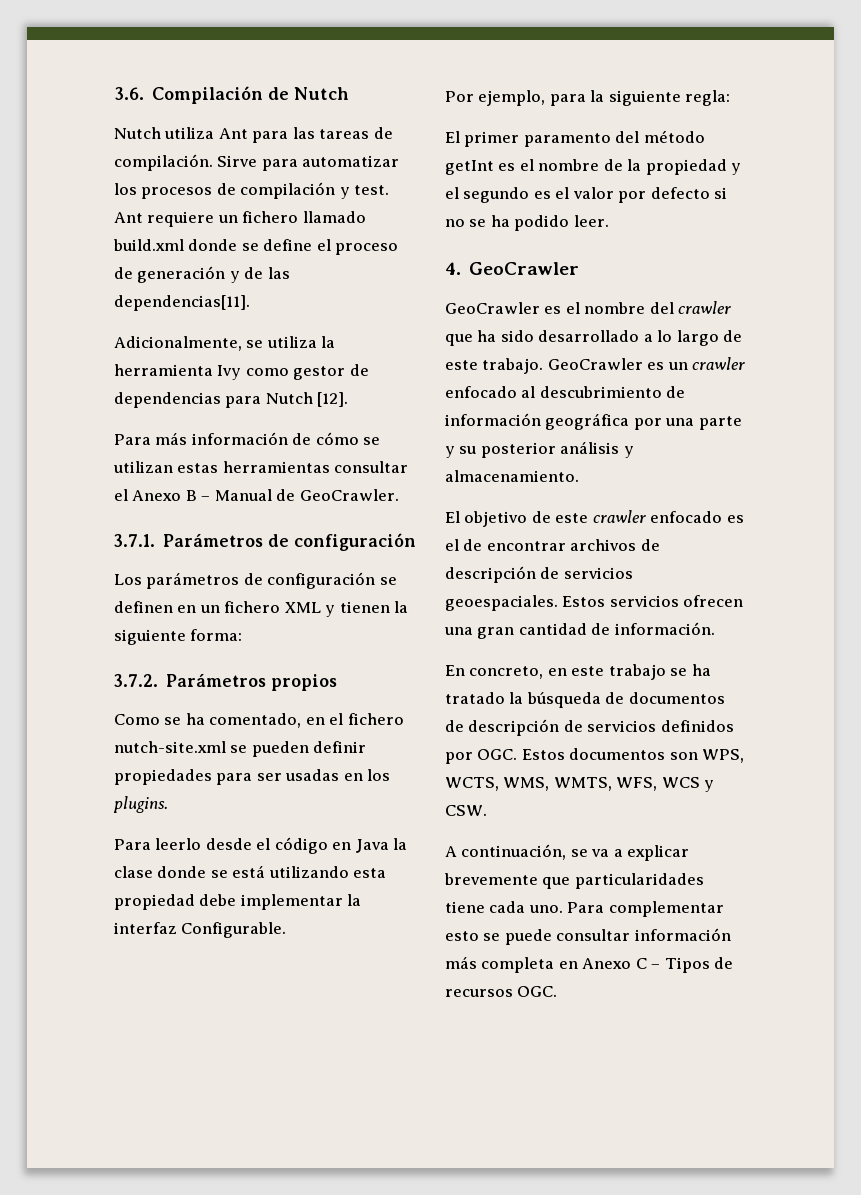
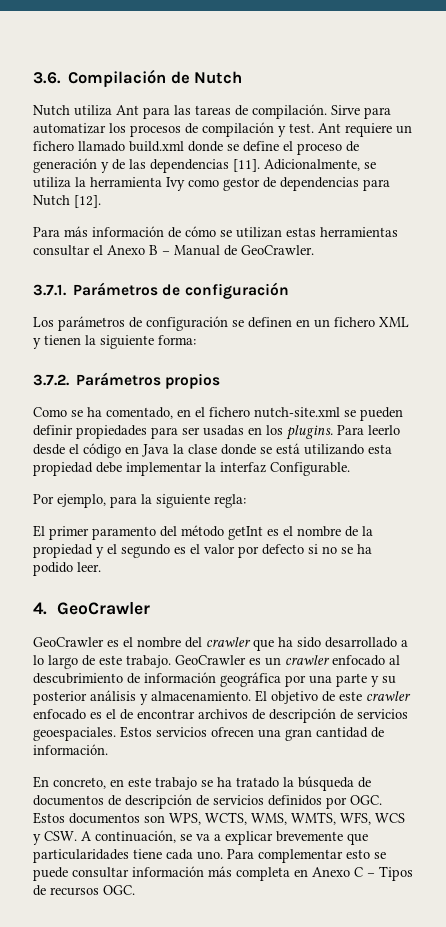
[114,295,250,311] dependencias[11]. // -> [150,159,260,173] dependencias [11].
(168, 804) // -> (333, 432) none
(579, 476) // -> (251, 696) none
(487, 810) // -> (77, 836) none

